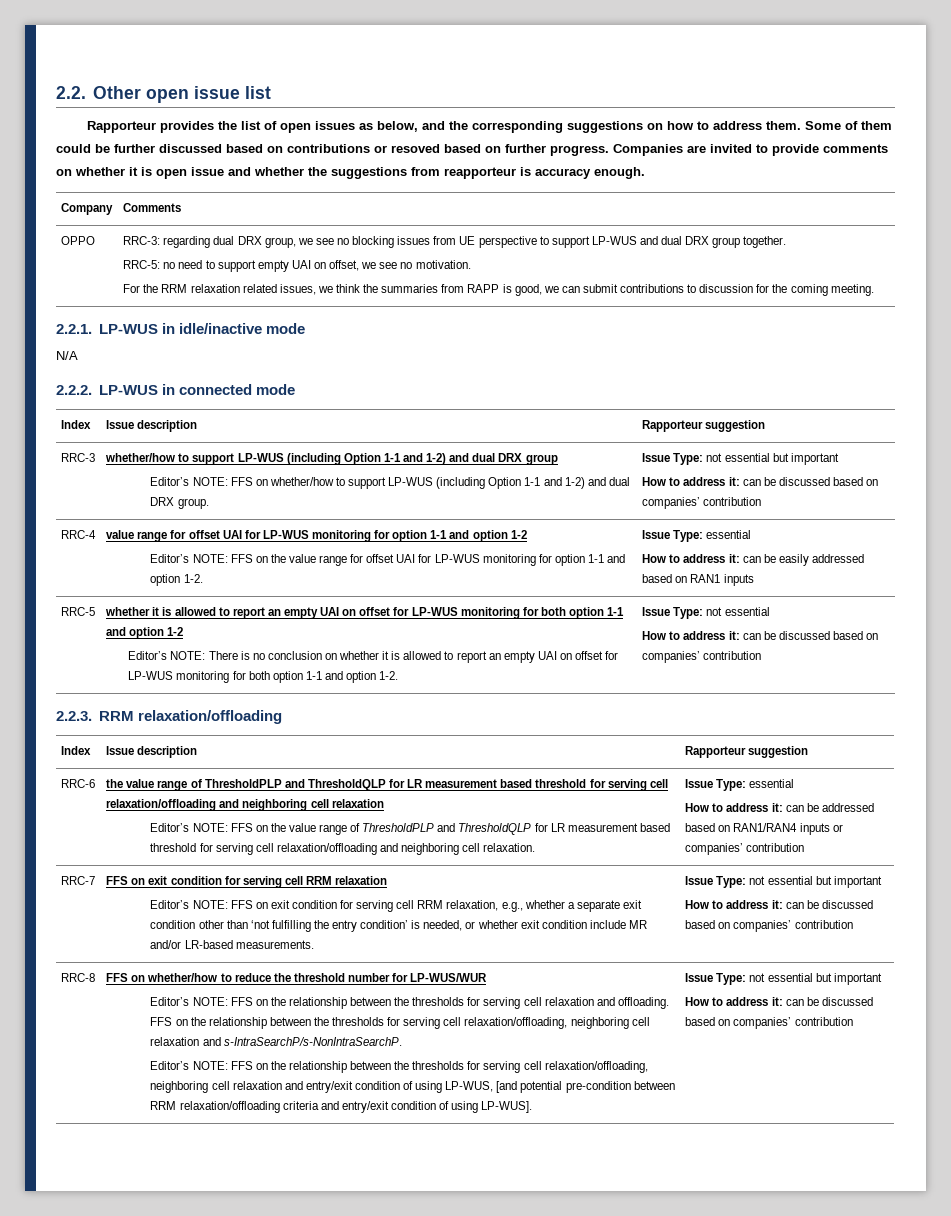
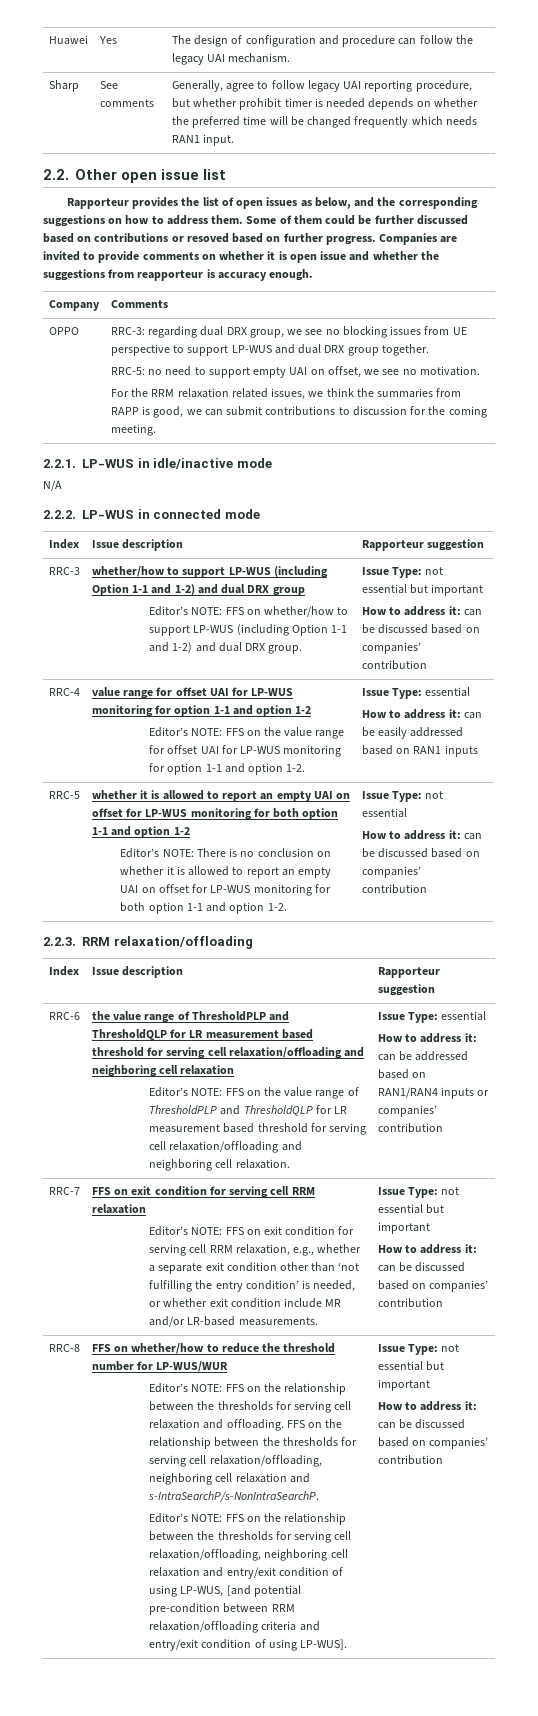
(56, 92) none -> [48,35,88,45] [98,36,117,44] [171,35,473,47] [171,53,291,65] [48,80,79,92] [99,81,118,89] [99,99,154,107] [171,80,472,92] [171,98,478,110] [171,116,477,128] [171,134,235,146] Huawei | Yes | The design of configuration and procedure can follow the legacy UAI mechanism. // Sharp | See comments | Generally, agree to follow legacy UAI reporting procedure, but whether prohibit timer is needed depends on whether the preferred time will be changed frequently which needs RAN1 input. //

